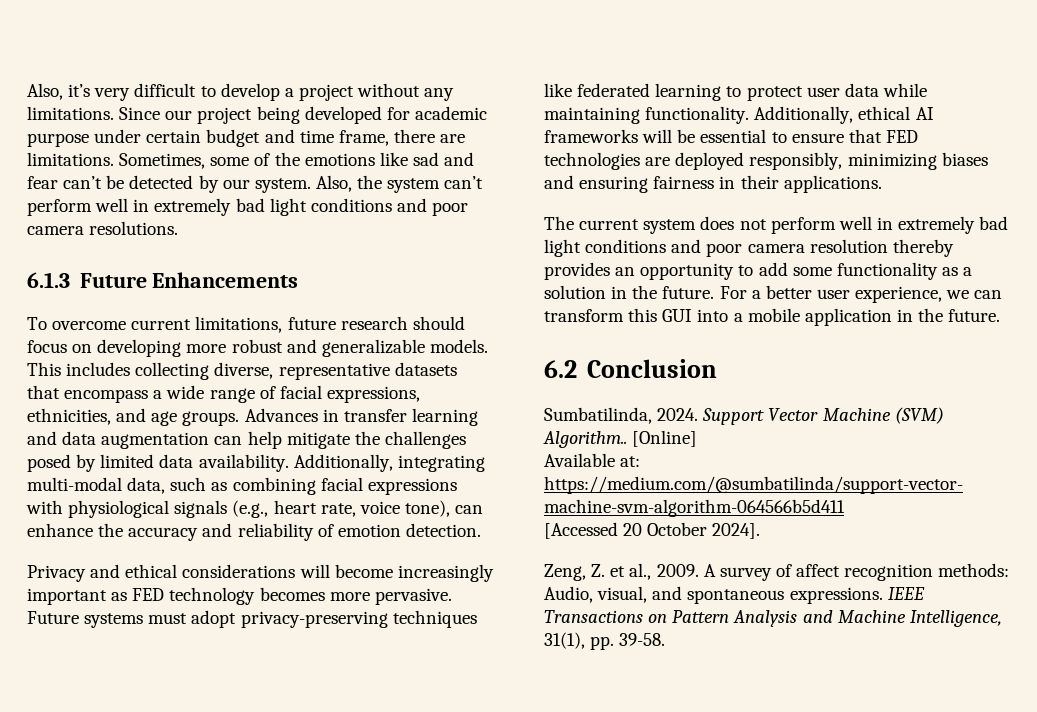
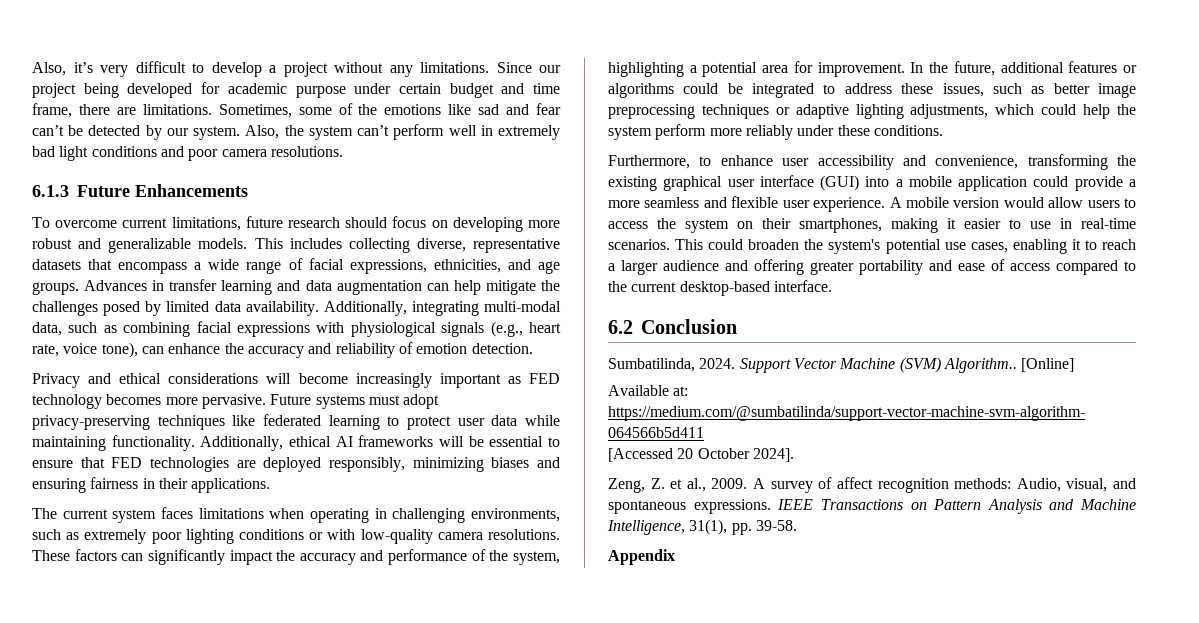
[700,216,1009,234] [544,239,954,257] [544,262,973,280] [544,285,1003,303] [544,308,1001,326] does not perform well in extremely bad light conditions and poor camera resolution thereby provides an opportunity to add some functionality as a solution in the future. For a better user experience, we can transform this GUI into a mobile application in the future. -> [161,507,560,523] [32,529,560,544] [32,549,560,565] [608,61,1137,77] [608,83,1136,98] [608,104,1136,119] [608,124,943,140] [608,154,1136,170] [608,175,1136,191] [608,196,1136,212] [608,218,1136,233] [608,239,1136,254] [608,259,1136,275] [608,280,832,296] faces limitations when operating in challenging environments, such as extremely poor lighting conditions or with low-quality camera resolutions. These factors can significantly impact the accuracy and performance of the system, highlighting a potential area for improvement. In the future, additional features or algorithms could be integrated to address these issues, such as better image preprocessing techniques or adaptive lighting adjustments, which could help the system perform more reliably under these conditions. // Furthermore, to enhance user accessibility and convenience, transforming the existing graphical user interface (GUI) into a mobile application could provide a more seamless and flexible user experience. A mobile version would allow users to access the system on their smartphones, making it easier to use in real-time scenarios. This could broaden the system's potential use cases, enabling it to reach a larger audience and offering greater portability and ease of access compared to the current desktop-based interface.
(666, 639) none -> [608,549,675,565] // Appendix

